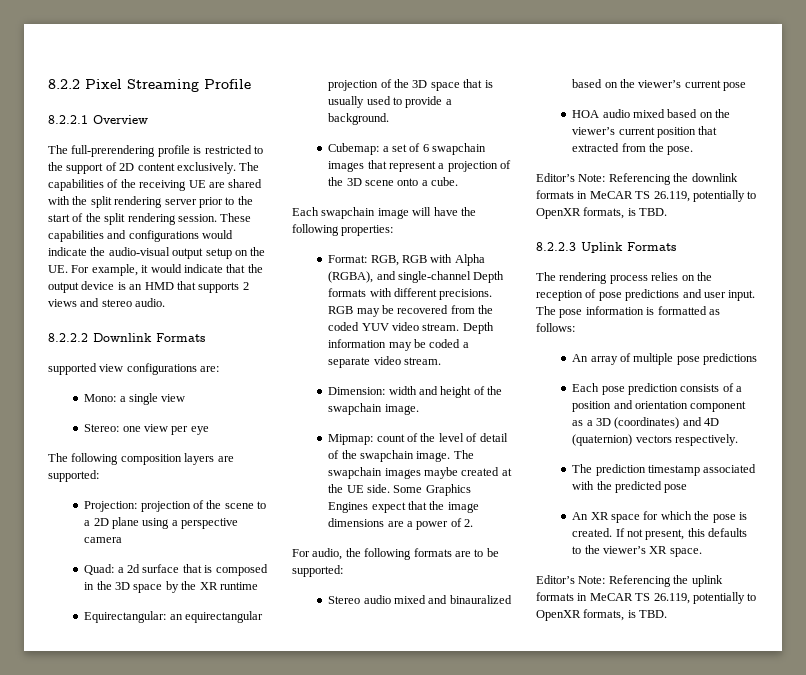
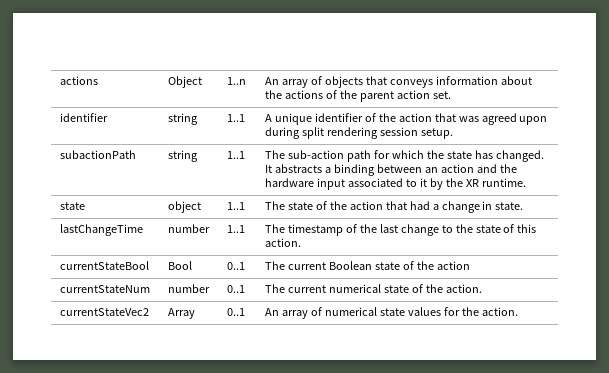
[48,79,251,92] [48,115,148,124] [48,145,263,157] [48,162,260,174] [48,179,263,191] [48,196,253,208] [48,213,252,225] [48,230,234,242] [48,247,266,259] [48,264,263,276] [48,281,249,293] [48,298,166,307] [48,333,205,342] [48,363,220,375] [84,393,186,405] [84,424,209,435] [48,453,234,465] [48,470,99,482] [84,500,267,512] [84,517,239,529] [84,537,123,543] [84,564,268,576] [84,581,258,593] [84,611,264,623] [328,79,493,91] [328,96,452,108] [328,113,390,125] [328,143,487,155] [328,160,512,172] [328,177,459,186] [292,207,476,219] [292,224,394,236] [328,254,485,266] [328,271,505,283] [328,288,493,300] [328,305,494,317] [328,322,494,334] [328,339,469,351] [328,356,442,368] [328,386,503,398] [328,403,419,415] [328,433,508,445] [328,450,474,462] [328,467,512,479] [328,484,471,496] [328,501,479,513] [328,518,474,530] [292,548,499,560] [292,565,343,577] [328,595,512,604] [572,79,747,91] [572,109,731,118] [572,126,718,138] [572,143,694,155] [536,173,738,185] [536,190,757,202] [536,207,668,219] [536,242,676,253] [536,272,712,284] [536,289,756,301] [536,306,720,318] [536,323,575,332] [572,353,758,365] [572,383,743,395] [572,400,747,412] [572,417,720,429] [572,434,739,446] [572,464,757,476] [572,481,688,493] [572,511,747,523] [572,528,748,540] [572,545,702,557] [536,575,723,587] [536,592,757,604] [536,609,668,621] 8.2.2 Pixel Streaming Profile // 8.2.2.1 Overview // The full-prerendering profile is restricted to the support of 2D content exclusively. The capabilities of the receiving UE are shared with the split rendering server prior to the start of the split rendering session. These capabilities and configurations would indicate the audio-visual output setup on the UE. For example, it would indicate that the output device is an HMD that supports 2 views and stereo audio. // 8.2.2.2 Downlink Formats // supported view configurations are: // Mono: a single view // Stereo: one view per eye // The following composition layers are supported: // Projection: projection of the scene to a 2D plane using a perspective camera // Quad: a 2d surface that is composed in the 3D space by the XR runtime // Equirectangular: an equirectangular projection of the 3D space that is usually used to provide a background. // Cubemap: a set of 6 swapchain images that represent a projection of the 3D scene onto a cube. // Each swapchain image will have the following properties: // Format: RGB, RGB with Alpha (RGBA), and single-channel Depth formats with different precisions. RGB may be recovered from the coded YUV video stream. Depth information may be coded a separate video stream. // Dimension: width and height of the swapchain image. // Mipmap: count of the level of detail of the swapchain image. The swapchain images maybe created at the UE side. Some Graphics Engines expect that the image dimensions are a power of 2. // For audio, the following formats are to be supported: // Stereo audio mixed and binauralized based on the viewer’s current pose // HOA audio mixed based on the viewer’s current position that extracted from the pose. // Editor’s Note: Referencing the downlink formats in MeCAR TS 26.119, potentially to OpenXR formats, is TBD. // 8.2.2.3 Uplink Formats // The rendering process relies on the reception of pose predictions and user input. The pose information is formatted as follows: // An array of multiple pose predictions // Each pose prediction consists of a position and orientation component as a 3D (coordinates) and 4D (quaternion) vectors respectively. // The prediction timestamp associated with the predicted pose // An XR space for which the pose is created. If not present, this defaults to the viewer’s XR space. // Editor’s Note: Referencing the uplink formats in MeCAR TS 26.119, potentially to OpenXR formats, is TBD. -> [59,76,98,85] [167,76,202,88] [226,77,246,85] [264,76,532,88] [264,90,451,102] [59,113,108,122] [167,113,198,125] [226,114,245,122] [264,113,548,125] [264,127,453,139] [59,150,136,159] [167,150,198,162] [226,151,245,159] [264,150,544,162] [264,164,517,176] [264,178,526,190] [59,202,85,210] [167,201,201,213] [226,202,245,210] [264,201,524,213] [59,224,143,236] [167,224,210,233] [226,225,245,233] [264,224,537,236] [264,238,301,247] [59,261,149,270] [167,261,192,270] [226,262,245,270] [264,261,470,270] [59,285,150,293] [167,284,210,293] [226,285,245,293] [264,284,482,293] [59,308,149,316] [167,308,195,319] [226,308,245,316] [264,307,518,319] actions | Object | 1..n | An array of objects that conveys information about the actions of the parent action set. // identifier | string | 1..1 | A unique identifier of the action that was agreed upon during split rendering session setup. // subactionPath | string | 1..1 | The sub-action path for which the state has changed. It abstracts a binding between an action and the hardware input associated to it by the XR runtime. // state | object | 1..1 | The state of the action that had a change in state. // lastChangeTime | number | 1..1 | The timestamp of the last change to the state of this action. // currentStateBool | Bool | 0..1 | The current Boolean state of the action // currentStateNum | number | 0..1 | The current numerical state of the action. // currentStateVec2 | Array | 0..1 | An array of numerical state values for the action.

